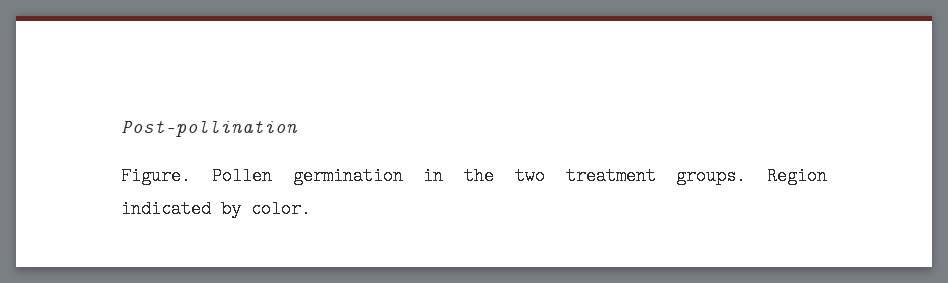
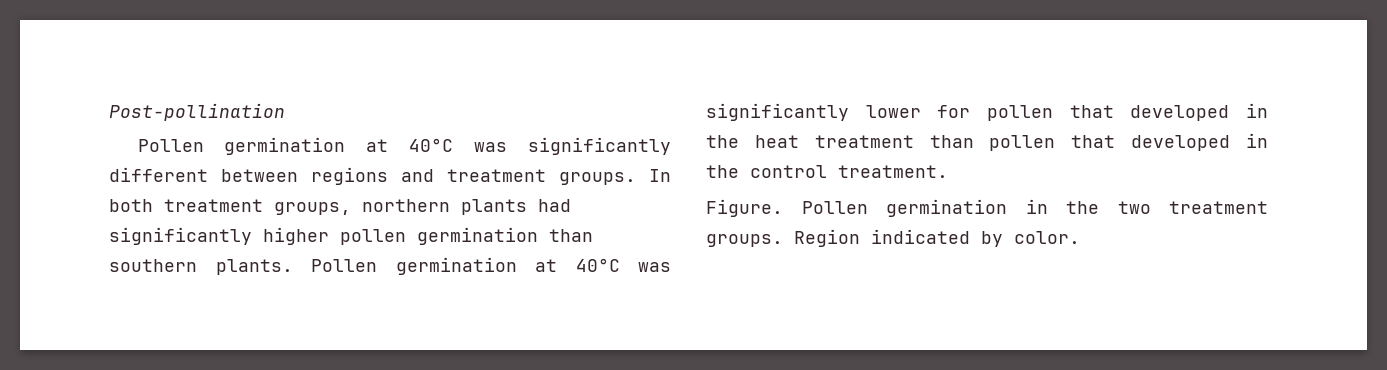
(298, 128) none -> [137,137,671,155] [109,167,671,185] [109,199,571,215] [109,227,593,245] [109,257,671,275] [706,103,1268,121] [706,133,1268,151] [706,165,948,178] // Pollen germination at 40°C was significantly different between regions and treatment groups. In both treatment groups, northern plants had significantly higher pollen germination than southern plants. Pollen germination at 40°C was significantly lower for pollen that developed in the heat treatment than pollen that developed in the control treatment.

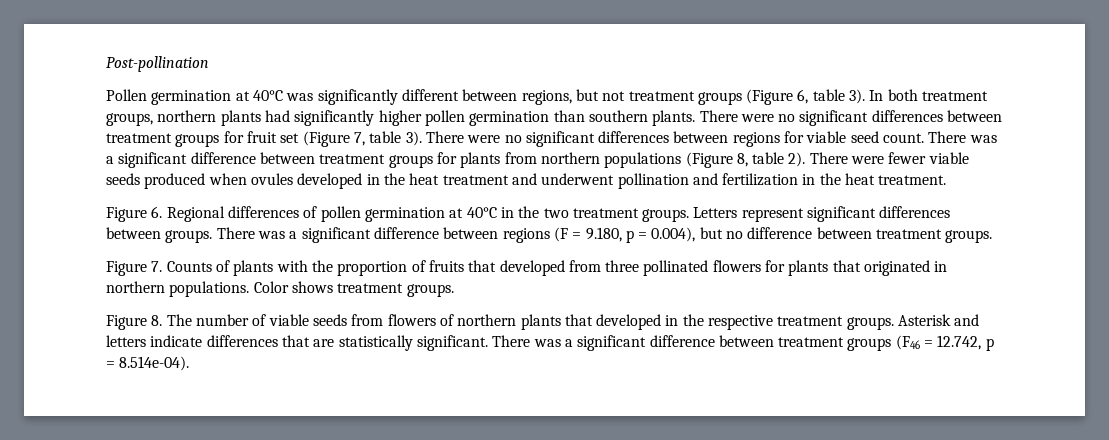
[311,167,636,185] regions and treatment groups. -> [521,89,866,105] regions, but not treatment groups (Figure 6, table 3).
[311,257,671,275] [706,103,1114,121] Pollen germination at 40°C was significantly lower for pollen that -> [699,110,1003,126] [106,131,997,147] [106,152,969,168] [106,173,293,189] There were no significant differences between treatment groups for fruit set (Figure 7, table 3). There were no significant differences between regions for viable seed count. There was a significant difference between treatment groups for plants from northern populations (Figure 8, table 2). There were fewer viable seeds produced when ovules
[929,133,1268,151] [706,165,827,178] than pollen that developed in the control -> [511,173,876,189] and underwent pollination and fertilization in the heat
[706,199,1007,217] Figure. Pollen germination -> [106,206,497,222] Figure 6. Regional differences of pollen germination at 40°C
[794,229,1080,247] Region indicated by color. -> [693,206,951,222] [106,227,993,243] [106,260,948,276] [106,281,454,297] [106,314,980,330] [106,335,994,351] [106,356,190,371] Letters represent significant differences between groups. There was a significant difference between regions (F = 9.180, p = 0.004), but no difference between treatment groups. // Figure 7. Counts of plants with the proportion of fruits that developed from three pollinated flowers for plants that originated in northern populations. Color shows treatment groups. // Figure 8. The number of viable seeds from flowers of northern plants that developed in the respective treatment groups. Asterisk and letters indicate differences that are statistically significant. There was a significant difference between treatment groups (F46 = 12.742, p = 8.514e-04).

